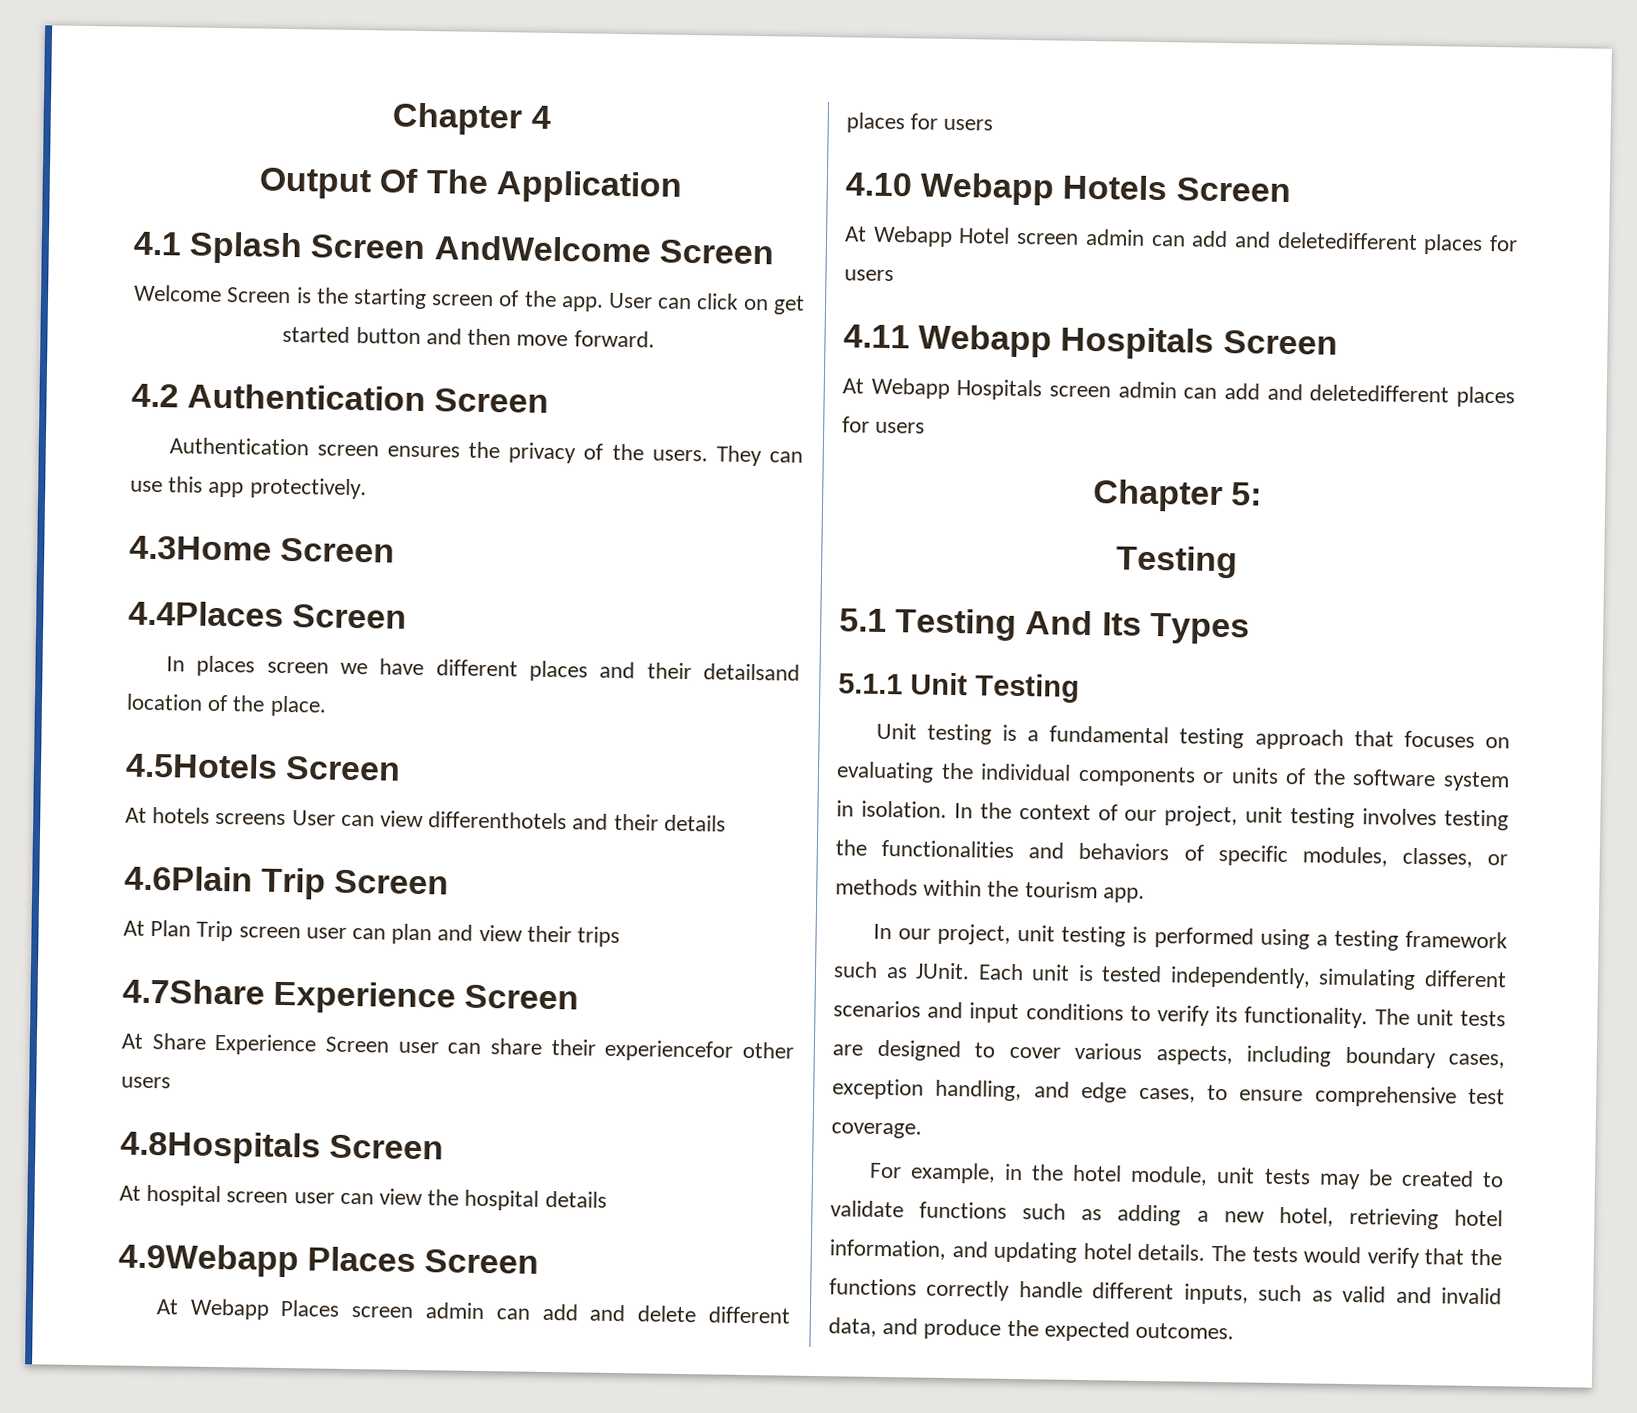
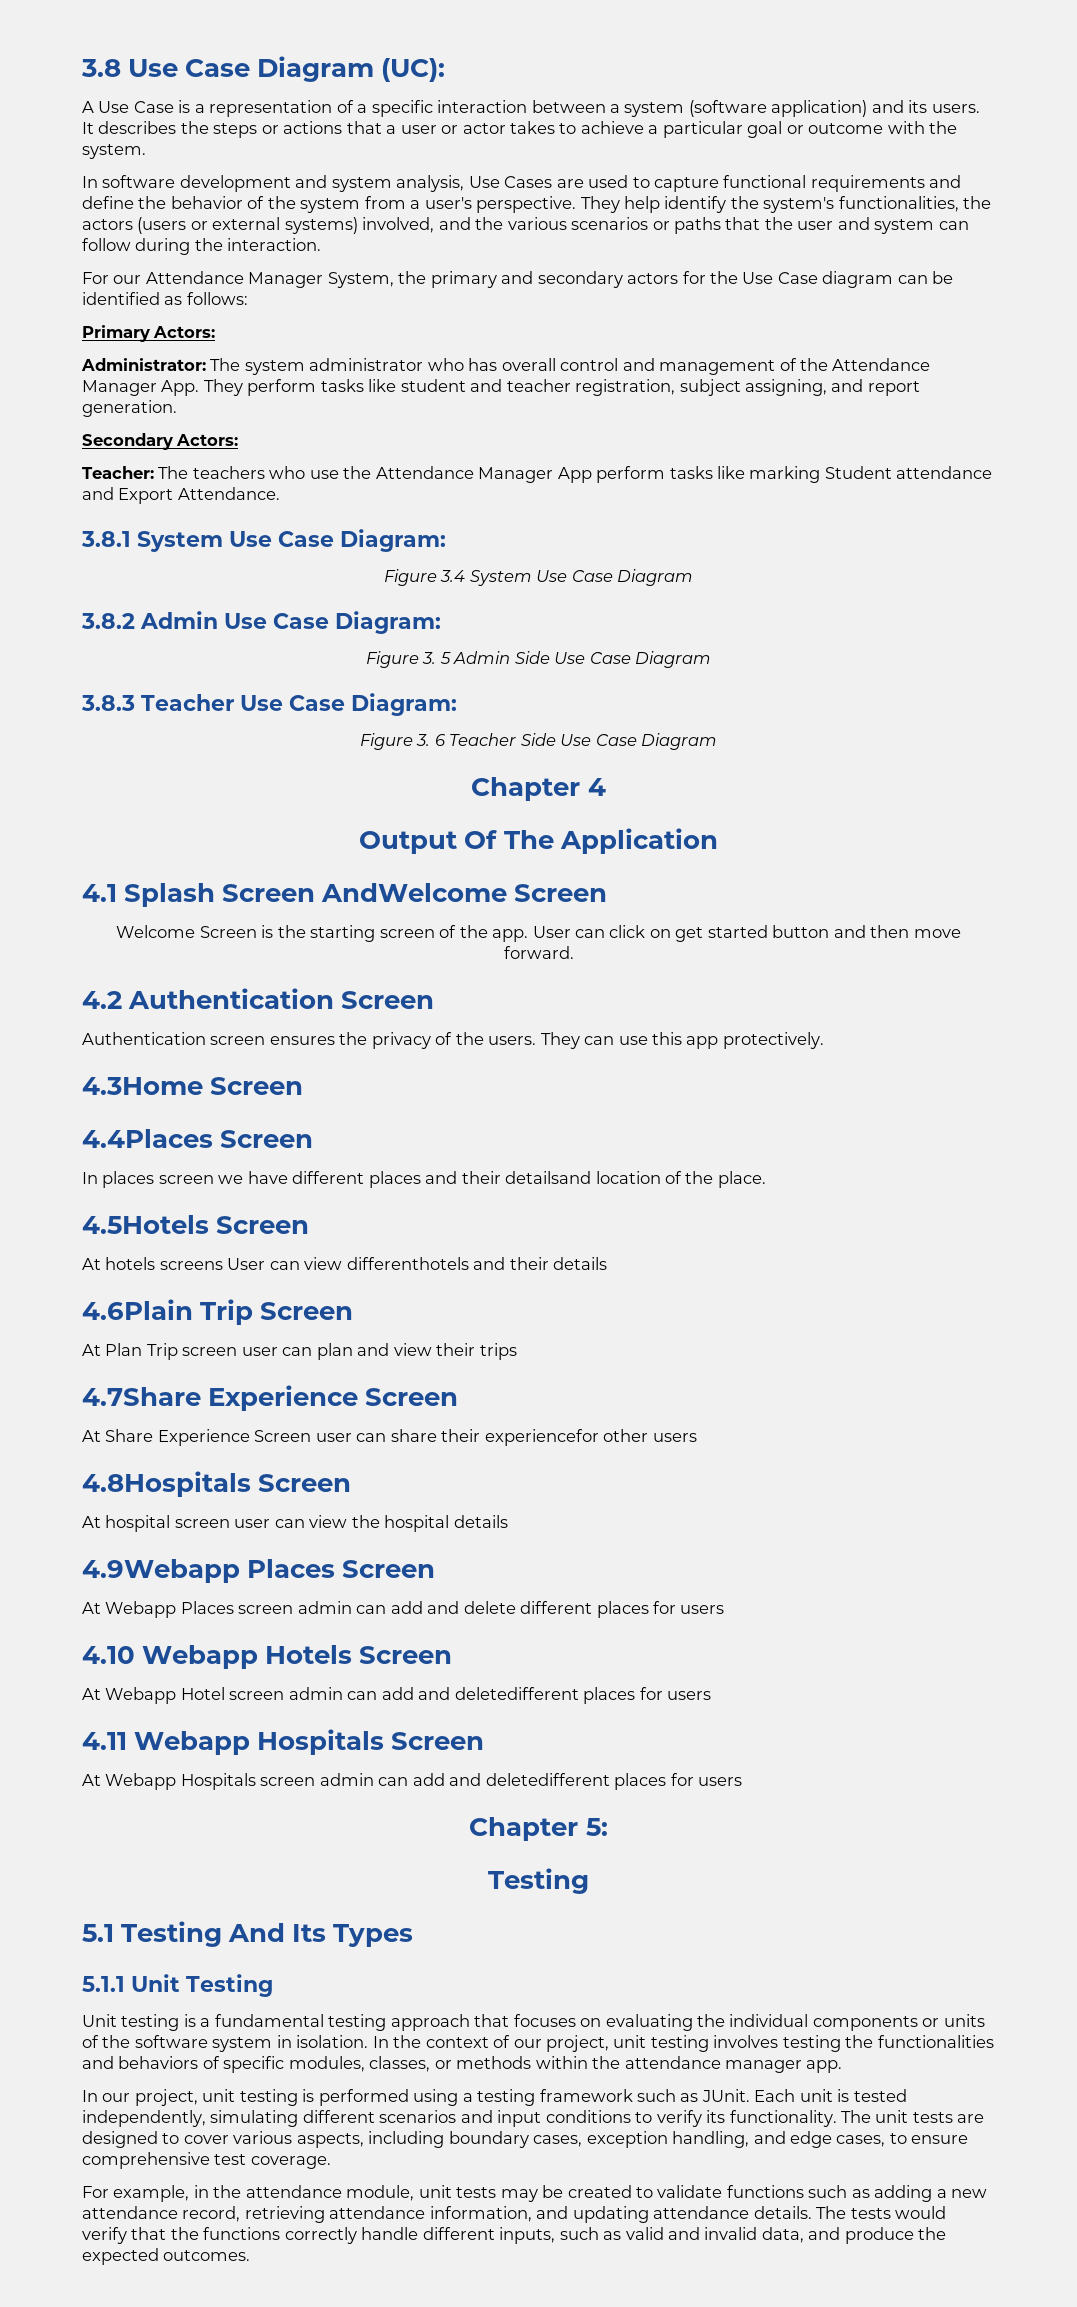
(392, 119) none -> [81,56,446,82] [82,100,980,117] [82,121,958,138] [82,144,146,159] [82,175,962,192] [82,196,992,213] [82,217,969,234] [82,238,322,255] [82,271,954,288] [82,292,248,305] [82,325,216,342] [81,358,931,375] [82,379,920,396] [82,400,177,417] [82,433,239,450] [82,466,993,483] [82,487,280,504] [81,529,446,552] [383,569,694,586] [81,611,441,634] [365,651,712,668] [81,693,457,716] [359,733,718,750] 3.8 Use Case Diagram (UC): // A Use Case is a representation of a specific interaction between a system (software application) and its users. It describes the steps or actions that a user or actor takes to achieve a particular goal or outcome with the system. // In software development and system analysis, Use Cases are used to capture functional requirements and define the behavior of the system from a user's perspective. They help identify the system's functionalities, the actors (users or external systems) involved, and the various scenarios or paths that the user and system can follow during the interaction. // For our Attendance Manager System, the primary and secondary actors for the Use Case diagram can be identified as follows: // Primary Actors: // Administrator: The system administrator who has overall control and management of the Attendance Manager App. They perform tasks like student and teacher registration, subject assigning, and report generation. // Secondary Actors: // Teacher: The teachers who use the Attendance Manager App perform tasks like marking Student attendance and Export Attendance. // 3.8.1 System Use Case Diagram: // Figure 3.4 System Use Case Diagram // 3.8.2 Admin Use Case Diagram: // Figure 3. 5 Admin Side Use Case Diagram // 3.8.3 Teacher Use Case Diagram: // Figure 3. 6 Teacher Side Use Case Diagram //
[1024,881,1098,899] tourism -> [624,2056,803,2073] attendance manager
[1072,1164,1123,1182] hotel -> [245,2185,342,2198] attendance
[1278,1206,1503,1230] hotel, retrieving hotel -> [82,2206,426,2223] attendance record, retrieving attendance
[1082,1243,1132,1260] hotel -> [653,2206,750,2219] attendance

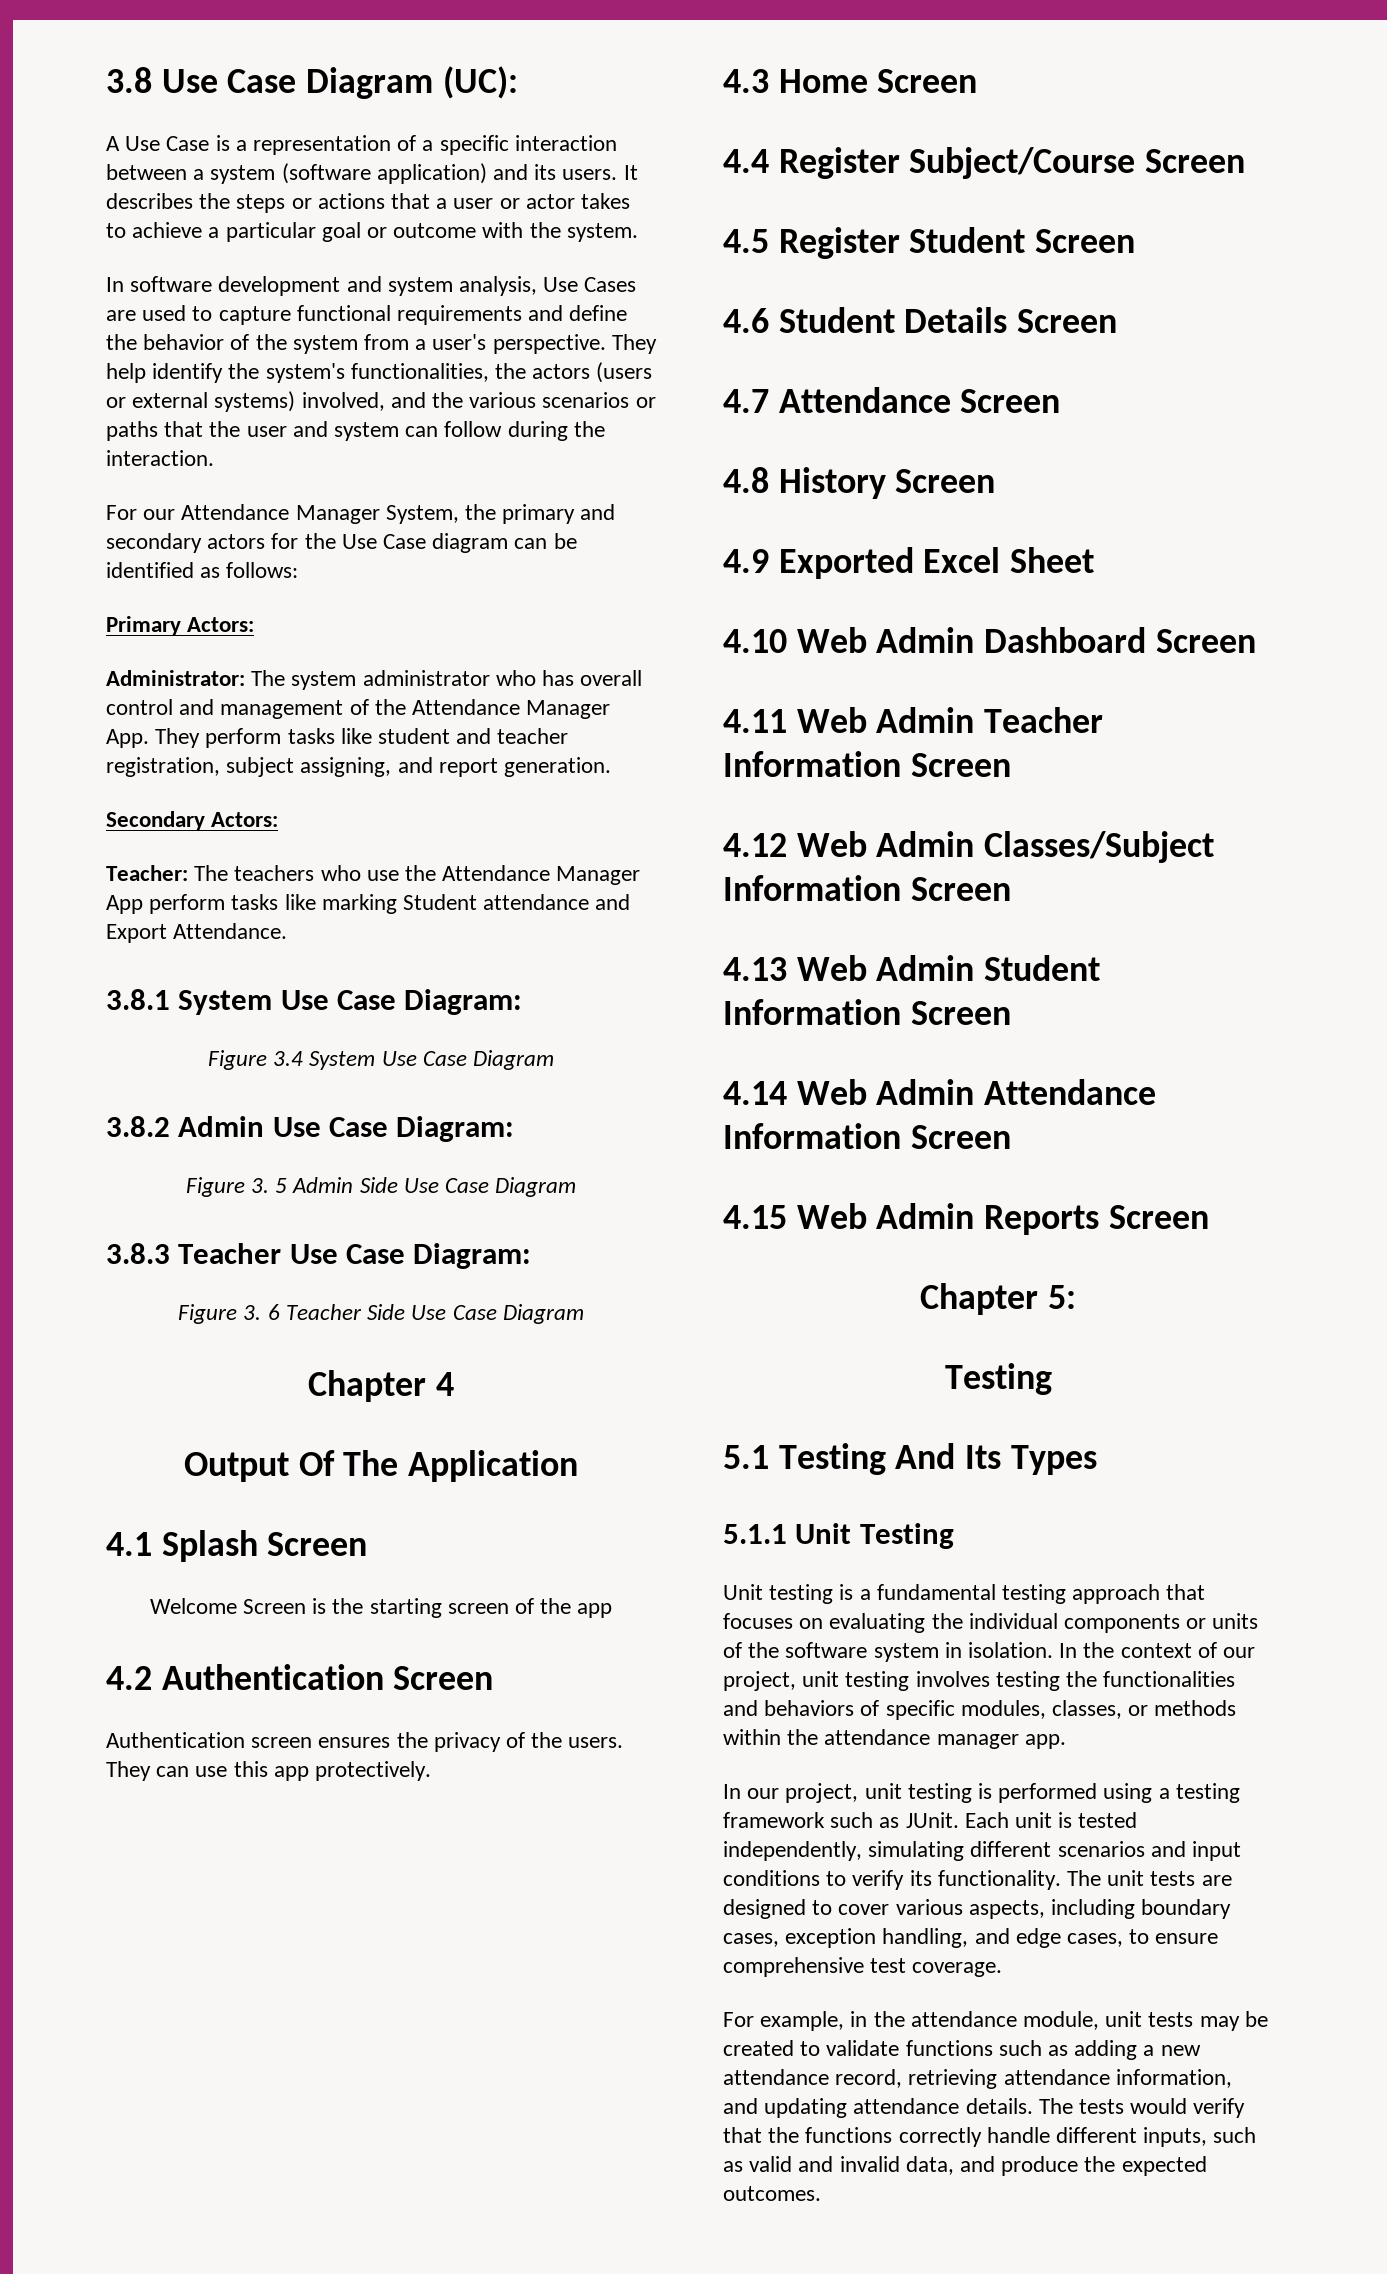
[321,883,608,902] AndWelcome Screen -> (368, 1544) none
[492,925,961,942] [503,946,574,959] app. User can click on get started button and then move forward. -> [577,1603,613,1618] app
[82,1077,304,1095] [82,1129,314,1148] [82,1171,766,1188] [82,1215,310,1234] [82,1257,608,1270] [82,1299,354,1325] [82,1343,517,1360] [82,1385,459,1411] [82,1429,697,1446] [82,1471,352,1497] [82,1515,508,1532] [82,1559,436,1583] [82,1601,725,1618] [82,1645,453,1669] [82,1687,712,1704] [82,1729,485,1755] [82,1773,743,1790] 4.3Home Screen // 4.4Places Screen // In places screen we have different places and their detailsand location of the place. // 4.5Hotels Screen // At hotels screens User can view differenthotels and their details // 4.6Plain Trip Screen // At Plan Trip screen user can plan and view their trips // 4.7Share Experience Screen // At Share Experience Screen user can share their experiencefor other users // 4.8Hospitals Screen // At hospital screen user can view the hospital details // 4.9Webapp Places Screen // At Webapp Places screen admin can add and delete different places for users // 4.10 Webapp Hotels Screen // At Webapp Hotel screen admin can add and deletedifferent places for users // 4.11 Webapp Hospitals Screen // At Webapp Hospitals screen admin can add and deletedifferent places for users -> [723,69,978,93] [723,147,1246,179] [723,227,1136,259] [723,307,1118,333] [723,387,1061,413] [723,467,996,499] [723,547,1095,579] [723,627,1256,653] [723,707,1104,733] [723,751,1011,777] [723,831,1215,863] [723,875,1011,901] [723,955,1101,981] [723,999,1011,1025] [723,1079,1157,1105] [723,1123,1011,1149] [723,1203,1209,1235] 4.3 Home Screen // 4.4 Register Subject/Course Screen // 4.5 Register Student Screen // 4.6 Student Details Screen // 4.7 Attendance Screen // 4.8 History Screen // 4.9 Exported Excel Sheet // 4.10 Web Admin Dashboard Screen // 4.11 Web Admin Teacher Information Screen // 4.12 Web Admin Classes/Subject Information Screen // 4.13 Web Admin Student Information Screen // 4.14 Web Admin Attendance Information Screen // 4.15 Web Admin Reports Screen

